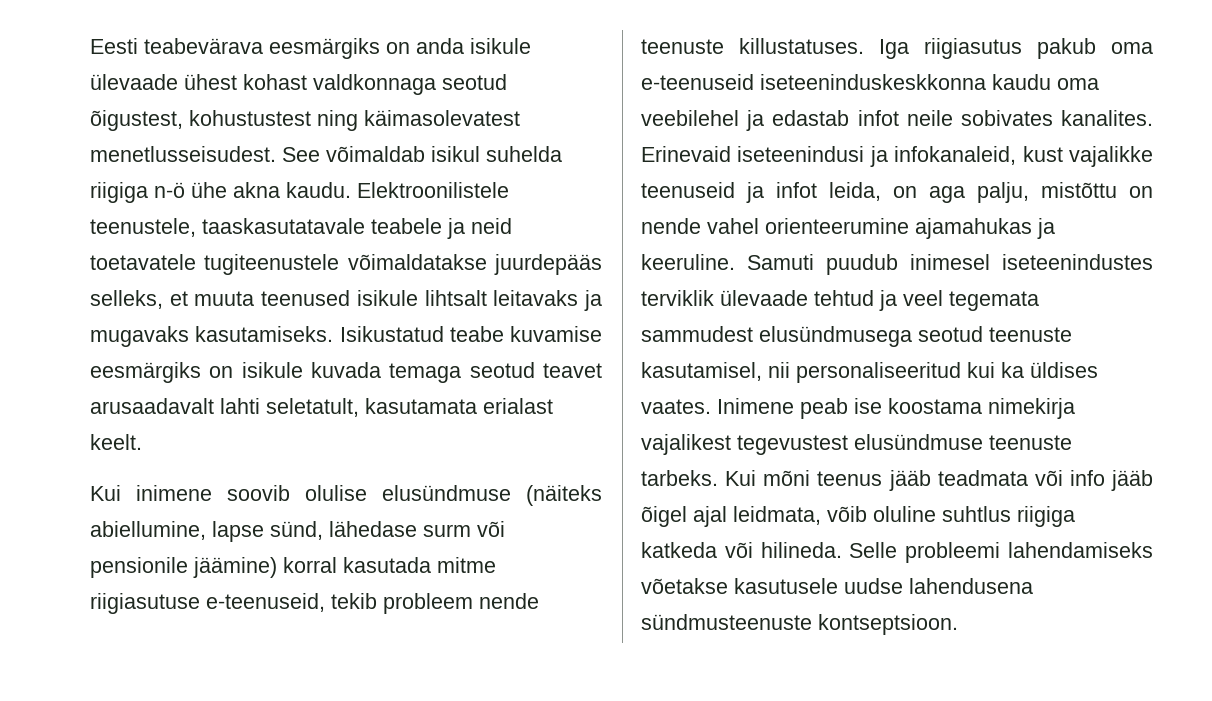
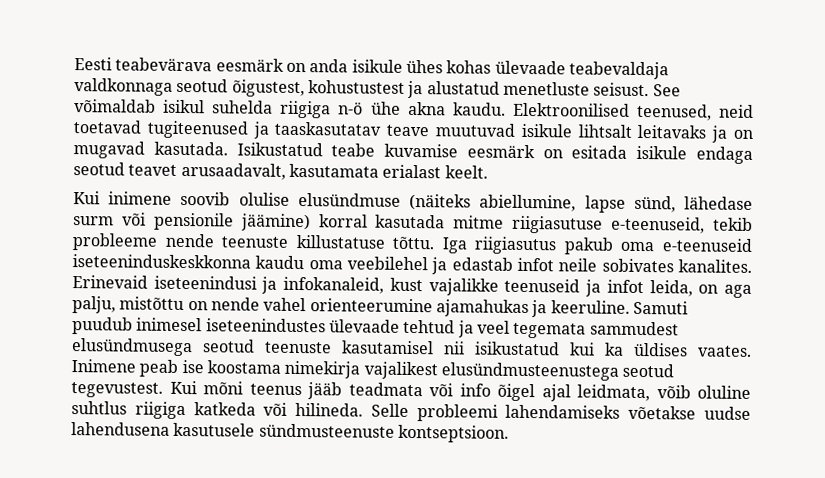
[269,38,380,59] eesmärgiks -> [215,58,284,72] eesmärk
[90,74,507,95] [90,110,520,131] [90,146,276,162] ülevaade ühest kohast valdkonnaga seotud õigustest, kohustustest ning käimasolevatest menetlusseisudest. -> [405,59,669,80] [74,78,650,99] ühes kohas ülevaade teabevaldaja valdkonnaga seotud õigustest, kohustustest ja alustatud menetluste seisust.
[357,182,509,198] [90,218,512,239] [90,254,602,275] [90,290,602,311] [90,326,602,347] [90,362,602,383] [90,398,359,417] Elektroonilistele teenustele, taaskasutatavale teabele ja neid toetavatele tugiteenustele võimaldatakse juurdepääs selleks, et muuta teenused isikule lihtsalt leitavaks ja mugavaks kasutamiseks. Isikustatud teabe kuvamise eesmärgiks on isikule kuvada temaga seotud teavet arusaadavalt lahti seletatult, -> [512,102,755,121] [73,120,753,143] [73,141,753,164] [73,162,286,180] Elektroonilised teenused, neid toetavad tugiteenused ja taaskasutatav teave muutuvad isikule lihtsalt leitavaks ja on mugavad kasutada. Isikustatud teabe kuvamise eesmärk on esitada isikule endaga seotud teavet arusaadavalt,
[383,593,473,614] probleem -> [72,233,158,251] probleeme
[739,38,864,54] killustatuses. -> [295,234,436,250] killustatuse tõttu.
[641,290,714,306] terviklik -> (326, 325) none
[641,362,961,383] kasutamisel, nii personaliseeritud -> [341,340,560,356] kasutamisel nii isikustatud
[737,434,1072,455] [641,470,718,486] tegevustest elusündmuse teenuste tarbeks. -> [440,362,675,381] [71,382,163,398] elusündmusteenustega seotud tegevustest.
[1111,470,1153,491] jääb -> (491, 390) none
[734,578,838,594] kasutusele -> (697, 412) none
(1033, 586) none -> [173,422,256,437] kasutusele

